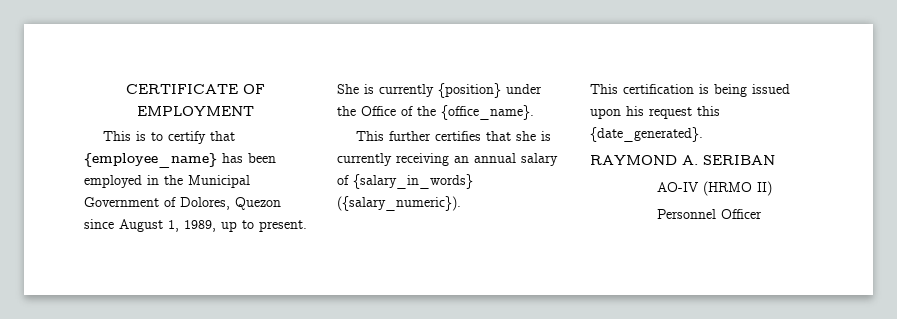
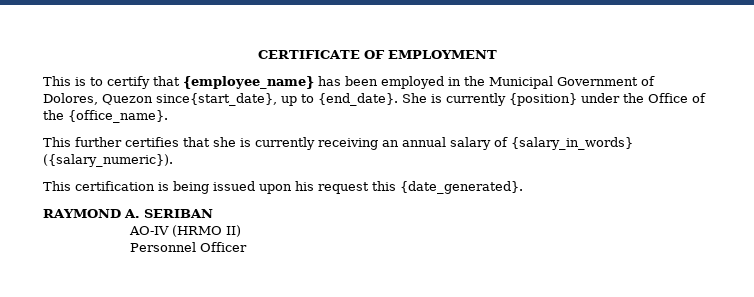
[84,219,216,232] since August 1, 1989, -> [156,93,277,106] since{start_date},
[259,220,307,232] present. -> [318,93,398,106] {end_date}.

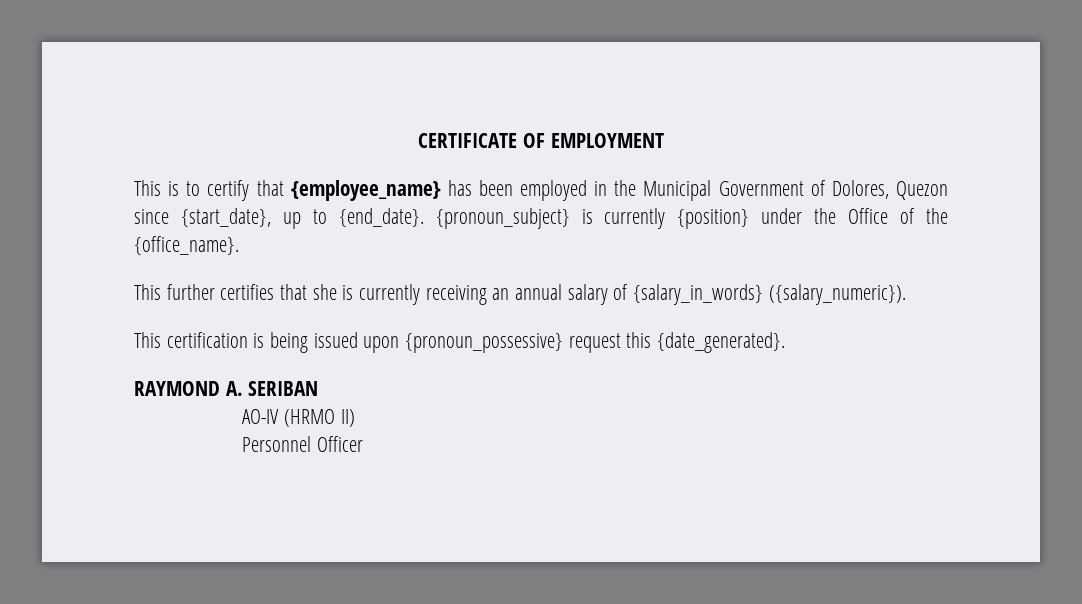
[156,93,277,106] since{start_date}, -> [134,208,271,227] since {start_date},
[402,93,427,103] She -> [435,208,570,229] {pronoun_subject}
[295,181,314,191] his -> [405,333,564,353] {pronoun_possessive}

